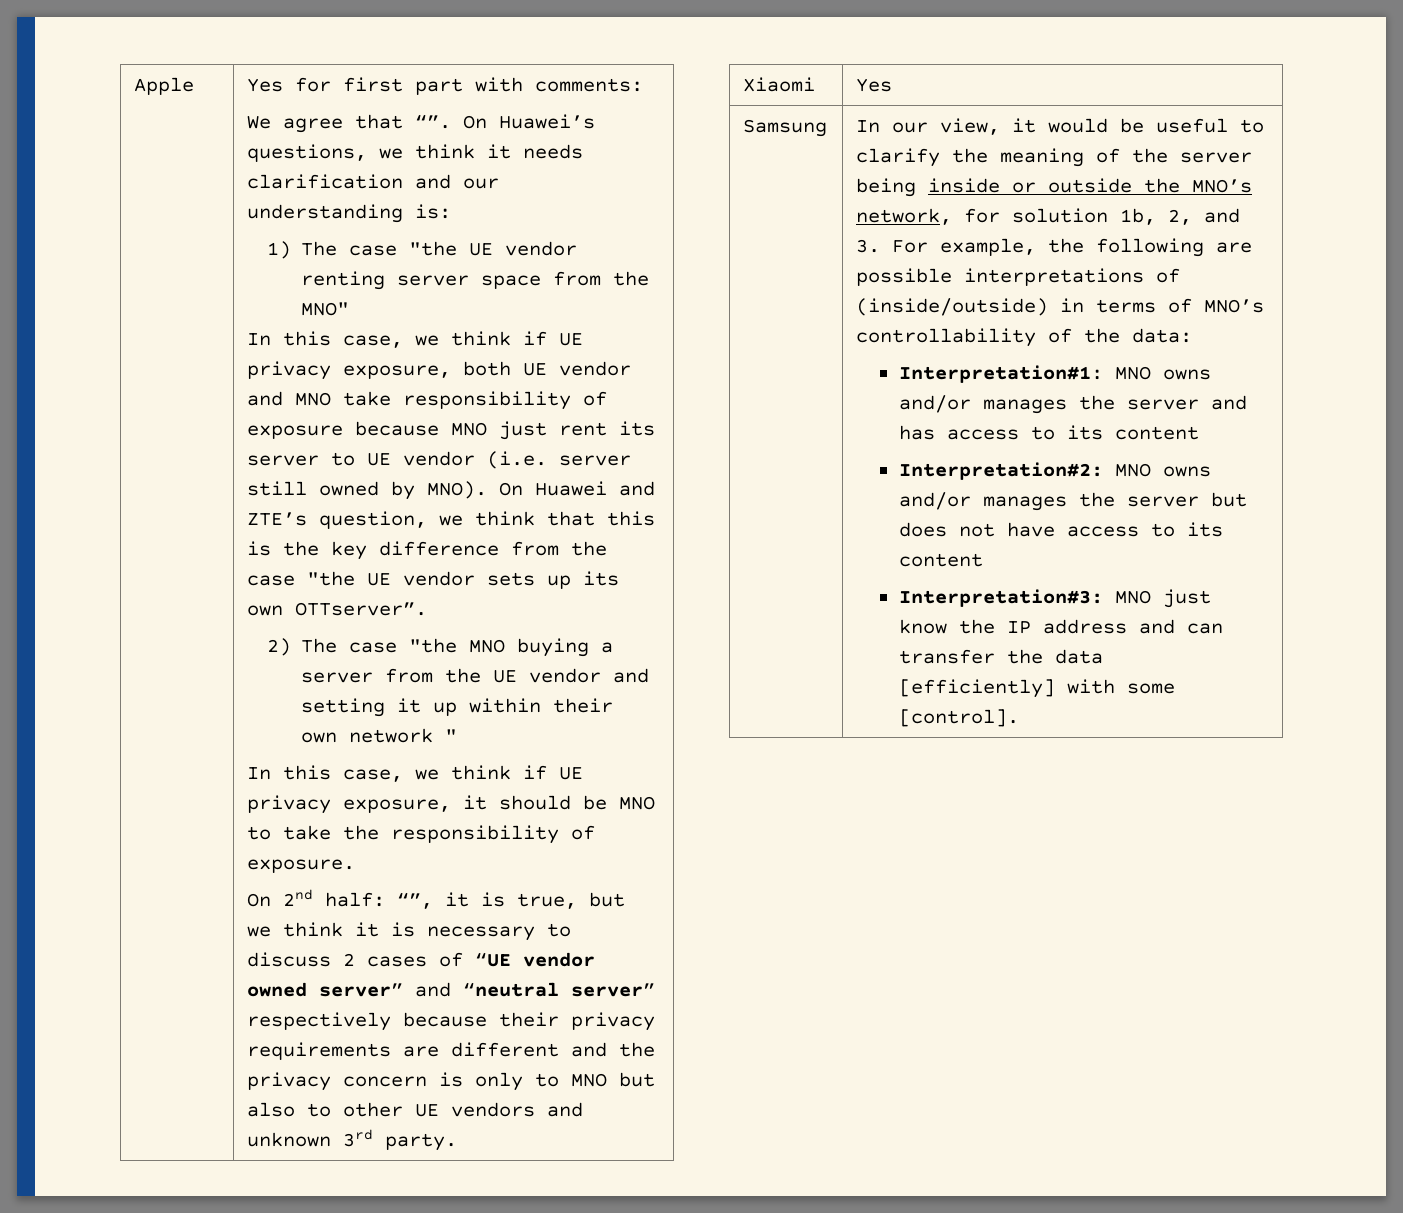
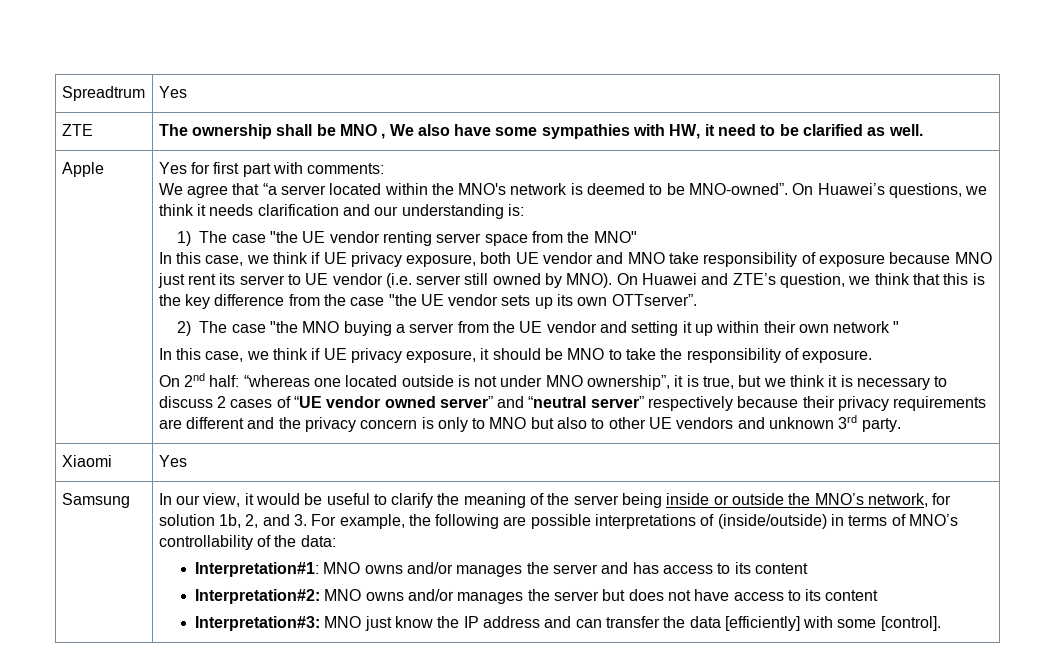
(134, 86) none -> [61,86,145,101] [158,86,187,98] [61,124,93,136] [158,124,923,139] Spreadtrum | Yes // ZTE | The ownership shall be MNO , We also have some sympathies with HW, it need to be clarified as well. //
[415,114,452,129] “”. -> [262,183,789,195] “a server located within the MNO's network is deemed to be MNO-owned”.
[397,892,434,909] “”, -> [243,375,671,390] “whereas one located outside is not under MNO ownership”,

